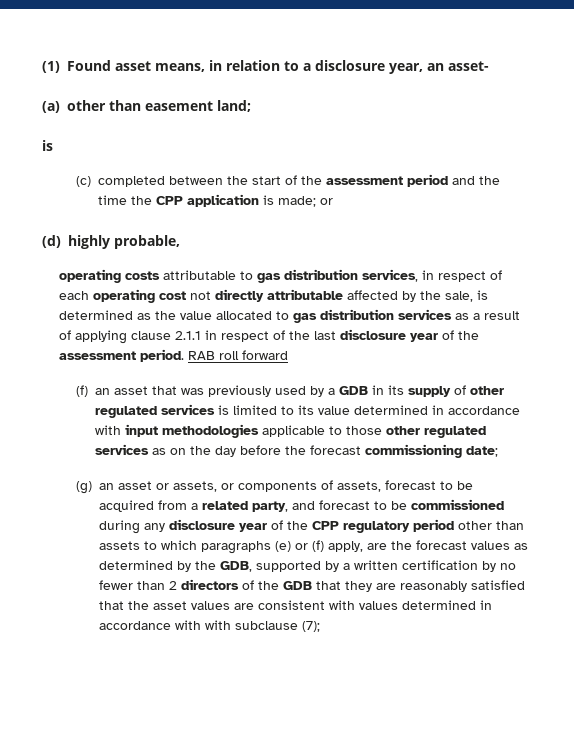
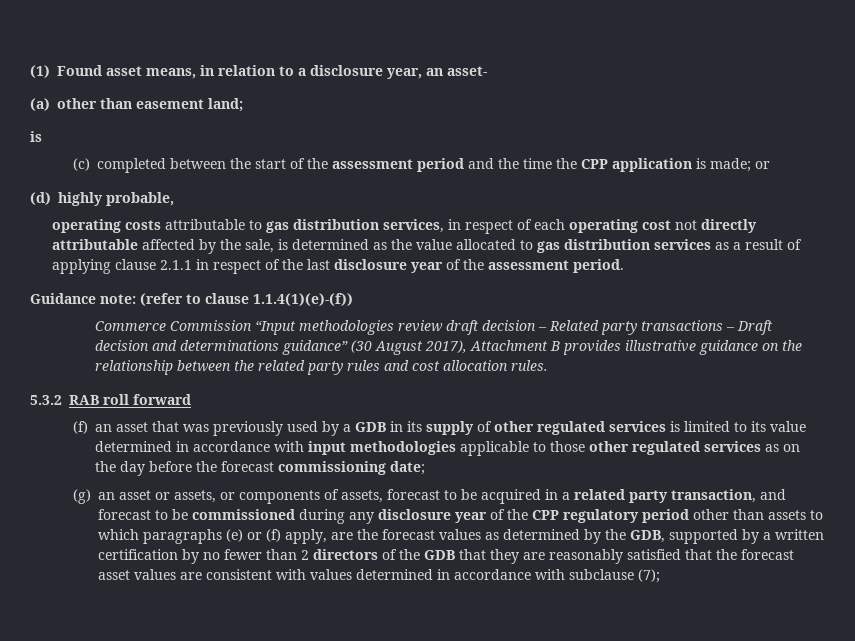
(185, 355) none -> [30,293,353,306] [94,320,773,335] [94,340,802,355] [94,360,548,375] [30,395,62,405] // Guidance note: (refer to clause 1.1.4(1)(e)-(f)) // Commerce Commission “Input methodologies review draft decision – Related party transactions – Draft decision and determinations guidance” (30 August 2017), Attachment B provides illustrative guidance on the relationship between the related party rules and cost allocation rules. // 5.3.2
[158,500,188,510] from -> [545,489,559,500] in
[252,501,289,512] party, -> [629,489,757,503] party transaction,
(150, 605) none -> [741,549,795,560] forecast
[205,620,232,630] with -> (566, 574) none

